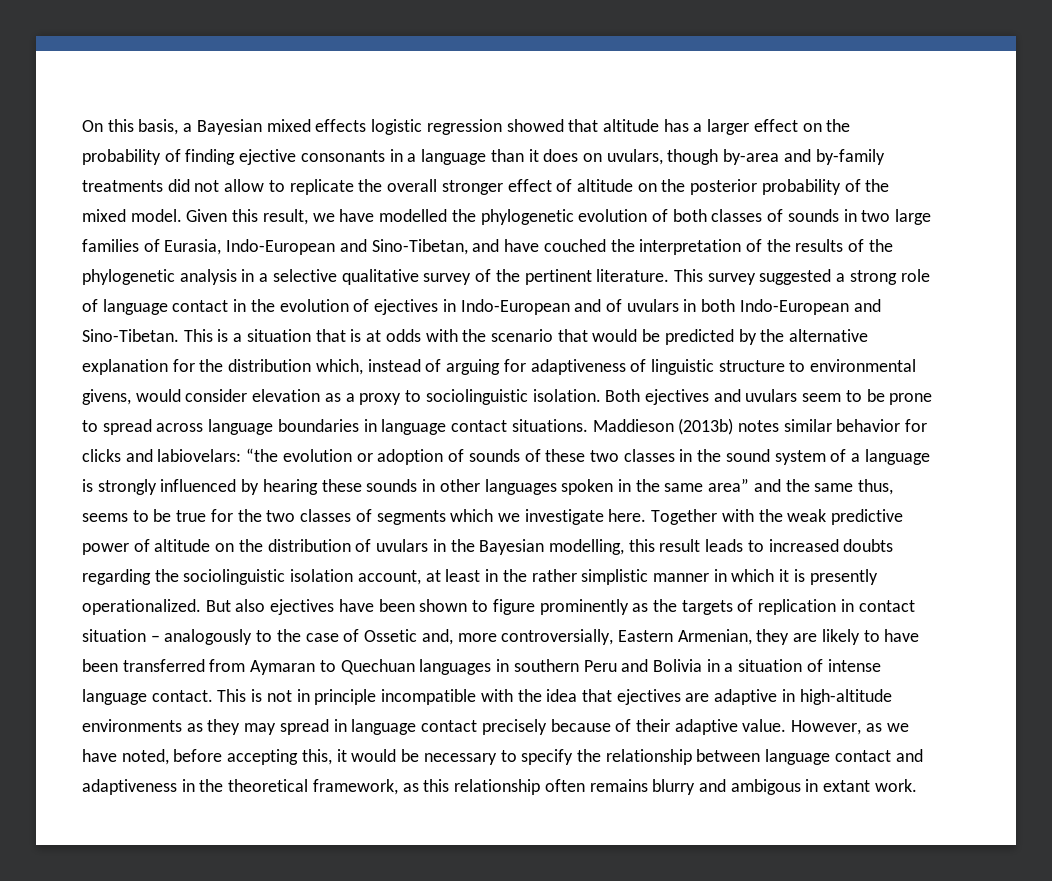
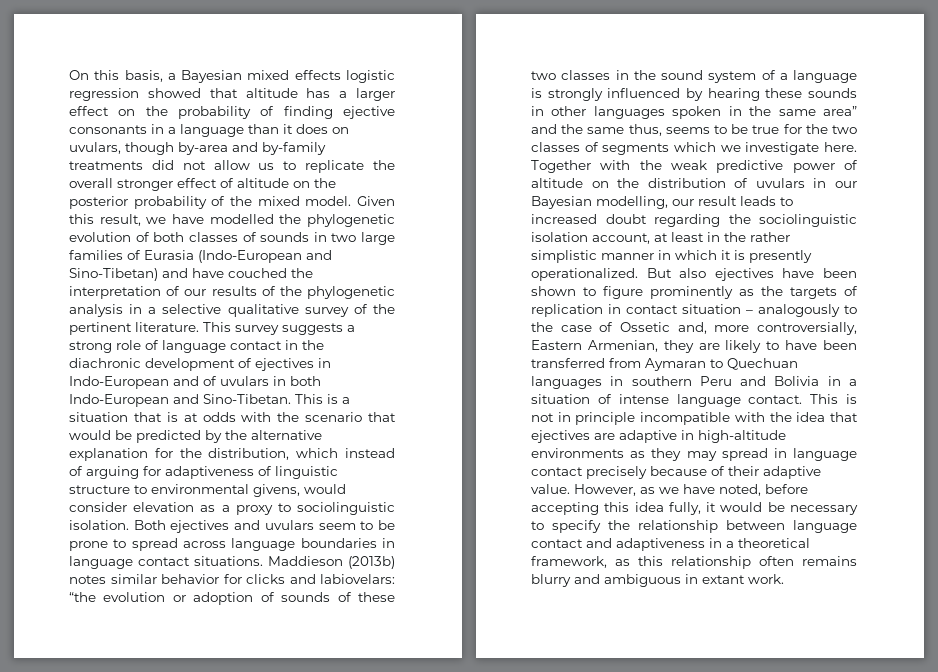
(265, 185) none -> [258,163,275,170] us
[164,239,468,255] Eurasia, Indo-European and Sino-Tibetan, -> [144,250,332,263] [69,268,158,281] Eurasia (Indo-European and Sino-Tibetan)
[766,239,791,252] the -> [184,289,207,296] our
[759,269,832,285] suggested -> [282,323,343,335] suggests
[279,299,349,312] evolution -> [69,358,235,371] diachronic development
[228,359,363,375] distribution which, -> [208,448,339,460] distribution, which
[450,539,475,552] the -> [835,181,857,188] our
[628,539,655,552] this -> [672,199,694,206] our
[843,539,894,552] doubts -> [605,214,647,224] doubt
[301,749,332,765] this, -> [604,502,701,515] this idea fully,
[199,779,224,792] the -> [726,541,734,548] a
[730,779,801,795] ambigous -> [604,574,681,587] ambiguous

